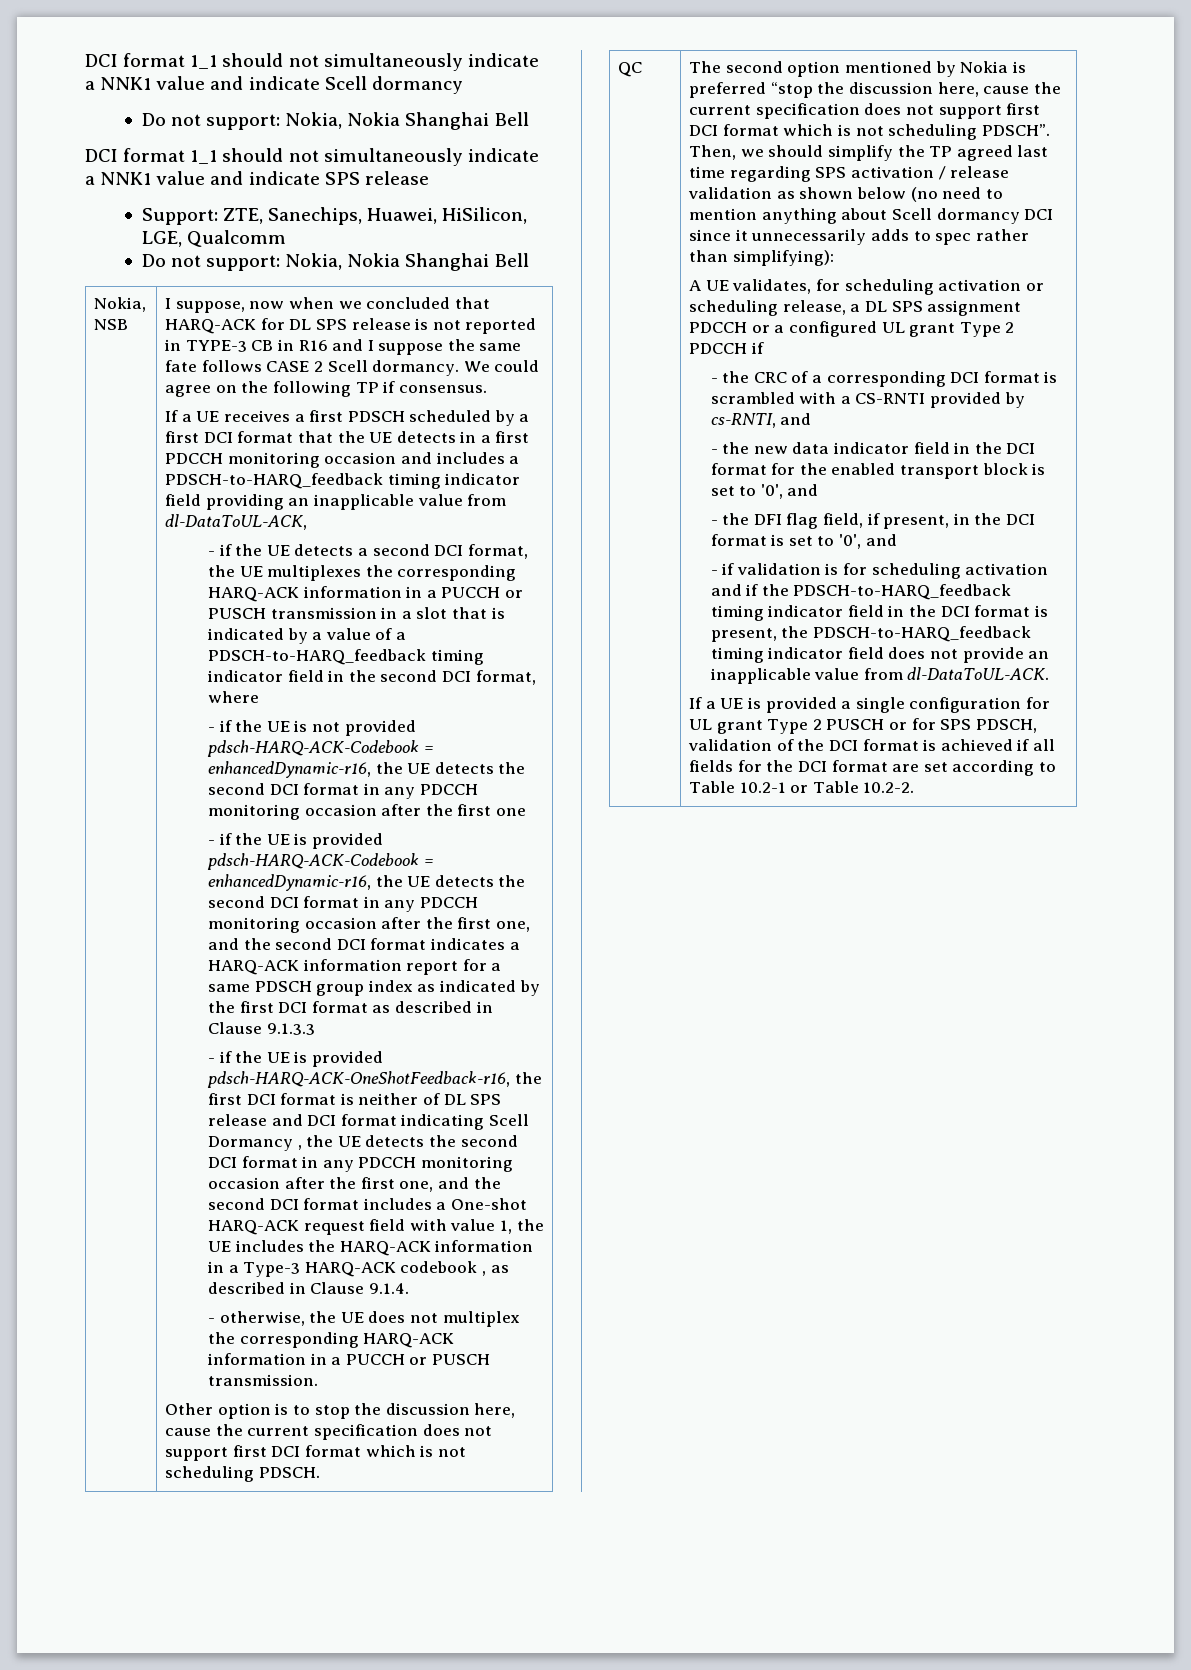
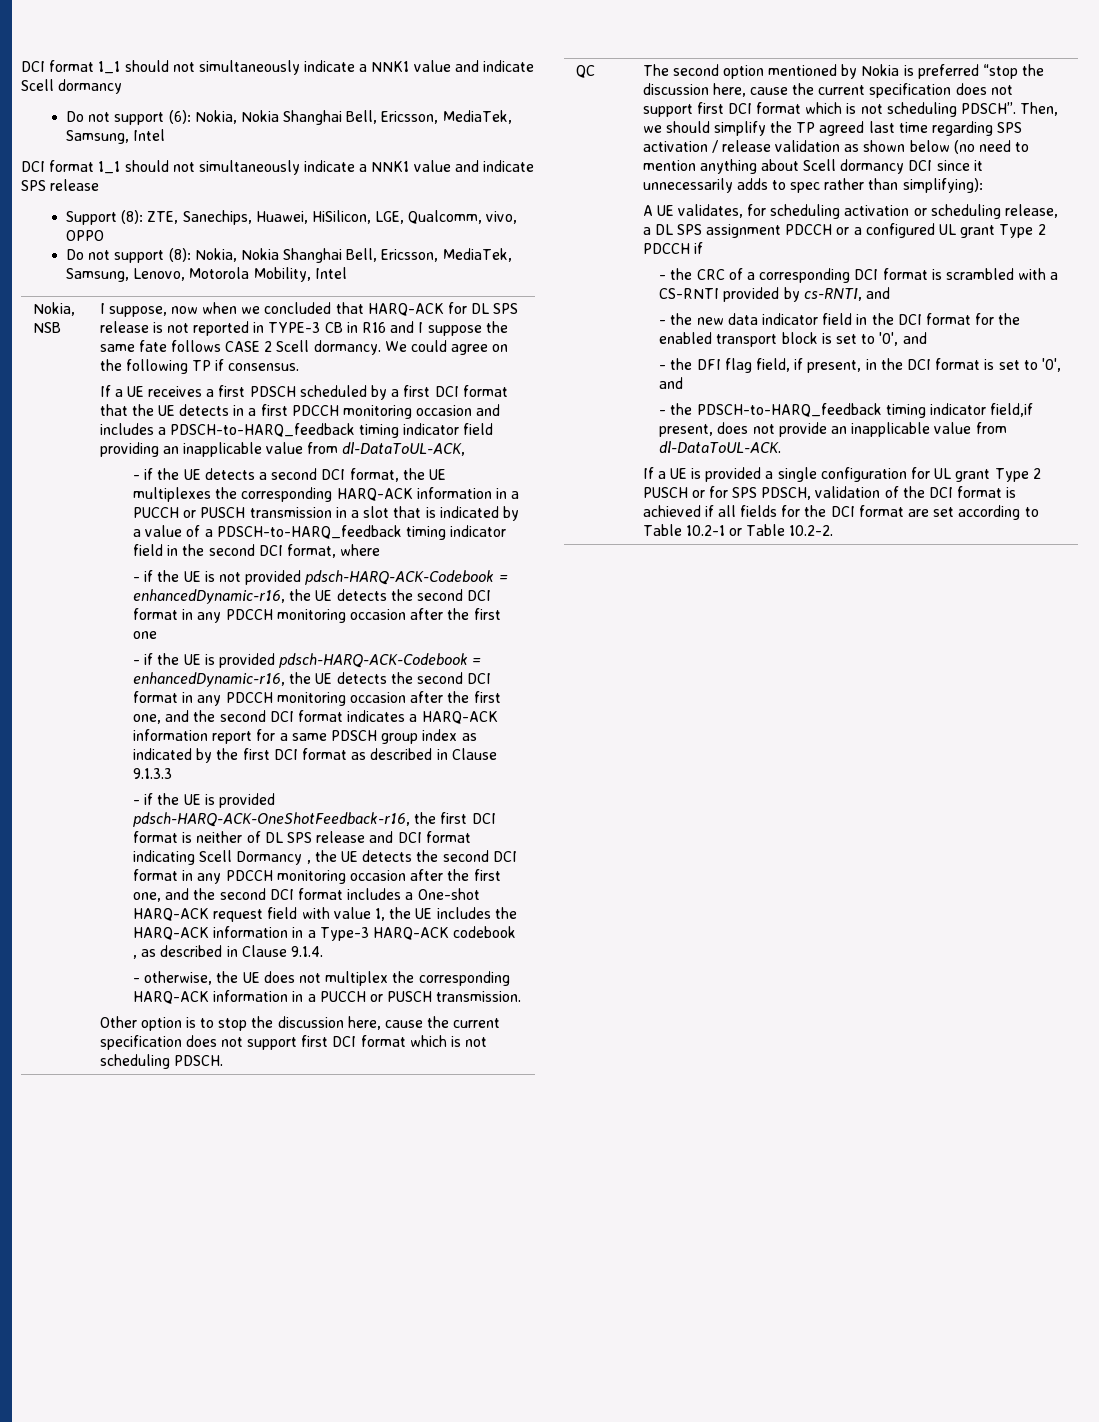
[205,112,529,130] support: Nokia, Nokia Shanghai Bell -> [114,110,512,125] [65,129,166,144] support (6): Nokia, Nokia Shanghai Bell, Ericsson, MediaTek, Samsung, Intel
[141,208,218,225] Support: -> [65,210,144,225] Support (8):
[186,230,286,247] [141,253,529,271] Qualcomm // Do not support: Nokia, Nokia Shanghai Bell -> [408,210,518,224] [65,230,104,241] [65,248,512,263] [65,267,347,282] Qualcomm, vivo, OPPO // Do not support (8): Nokia, Nokia Shanghai Bell, Ericsson, MediaTek, Samsung, Lenovo, Motorola Mobility, Intel
[721,563,1049,579] [710,584,1012,600] [710,605,1048,621] [710,626,1031,642] [710,647,884,663] if validation is for scheduling activation and if the PDSCH-to-HARQ_feedback timing indicator field in the DCI format is present, the PDSCH-to-HARQ_feedback timing indicator field -> [670,403,1034,418] [659,424,714,437] the PDSCH-to-HARQ_feedback timing indicator field,if present,

